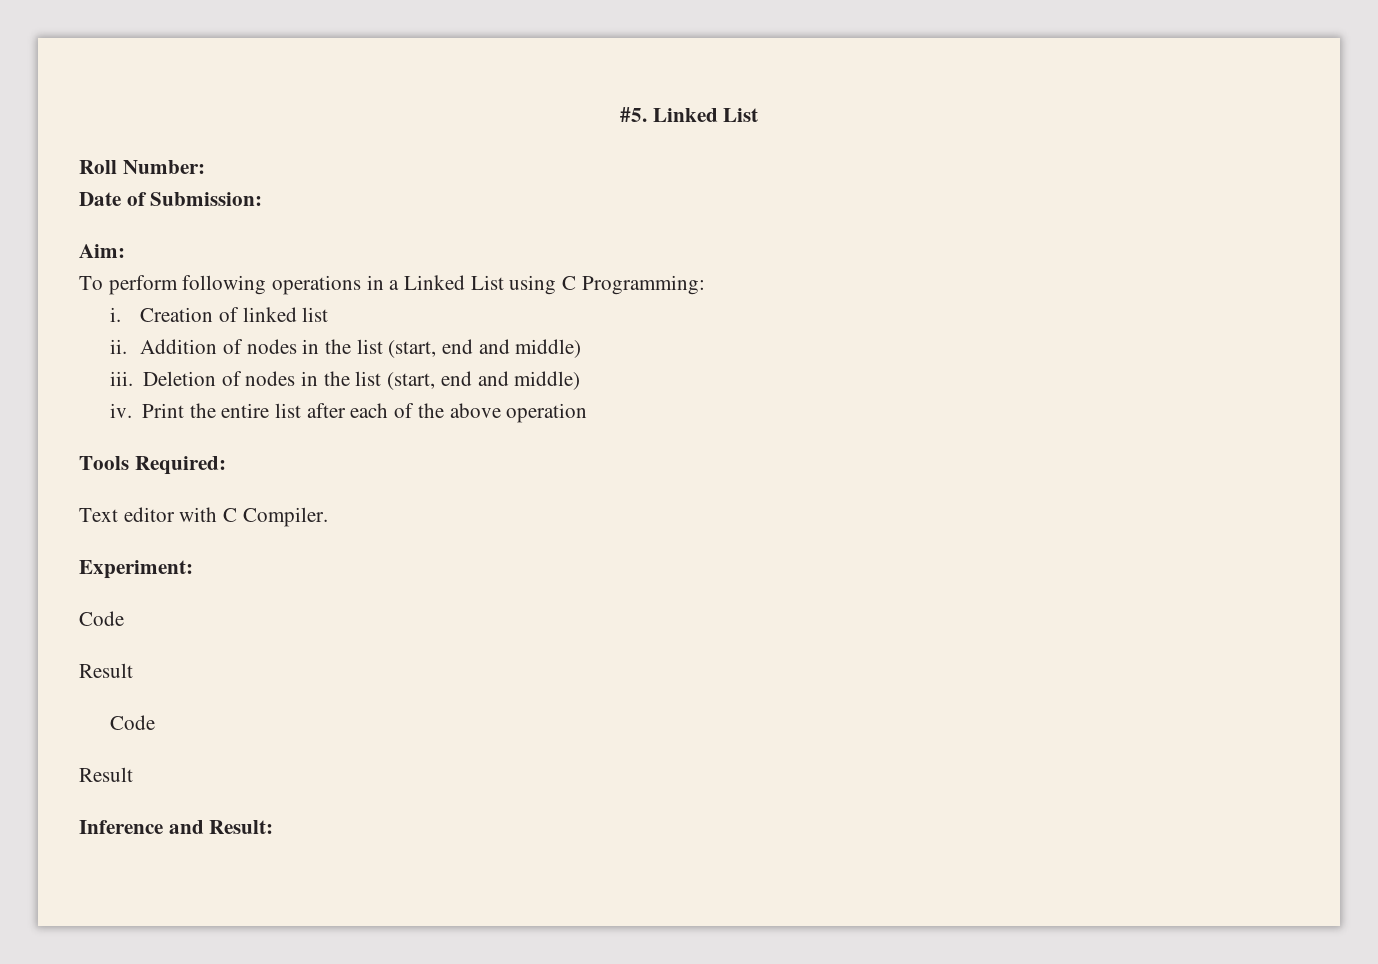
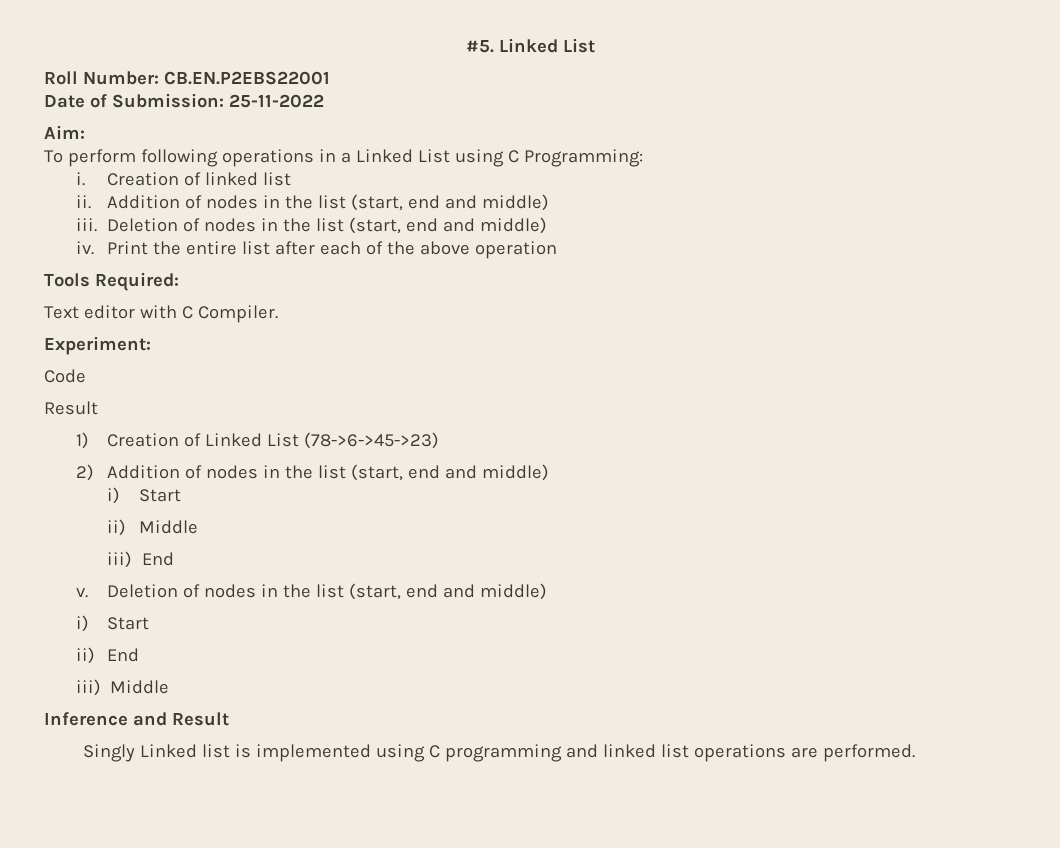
(205, 167) none -> [163,71,330,85] CB.EN.P2EBS22001
(263, 199) none -> [228,94,324,108] 25-11-2022
[109,715,155,730] [79,767,133,782] [79,820,274,834] Code // Result // Inference and Result: -> [75,432,440,449] [75,464,550,481] [107,487,182,504] [107,519,199,536] [107,551,174,568] [75,583,548,600] [75,615,150,632] [75,647,140,664] [75,679,169,696] [44,712,229,726] [83,744,916,762] 1) Creation of Linked List (78->6->45->23) // 2) Addition of nodes in the list (start, end and middle) // i) Start // ii) Middle // iii) End // v. Deletion of nodes in the list (start, end and middle) // i) Start // ii) End // iii) Middle // Inference and Result // Singly Linked list is implemented using C programming and linked list operations are performed.

